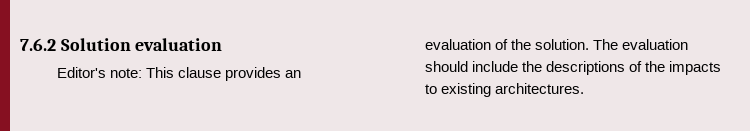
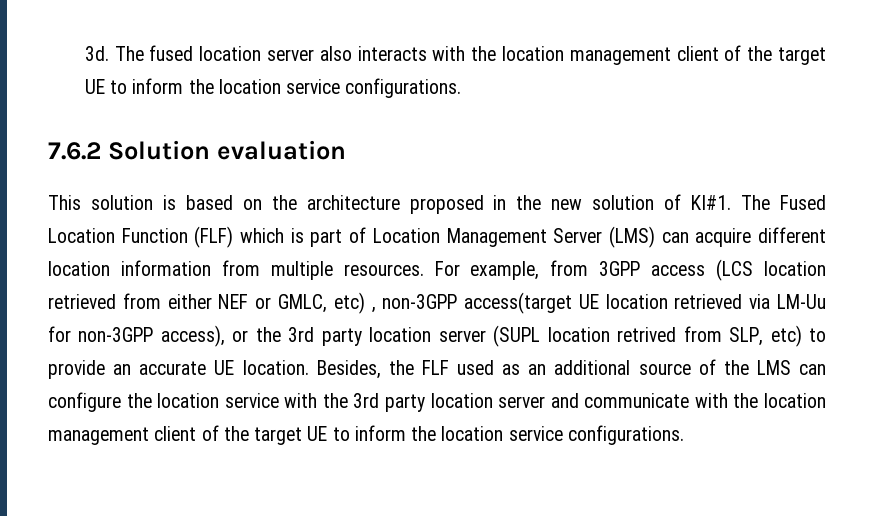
[20,38,223,51] [56,67,301,81] [424,39,688,50] [424,61,722,75] [424,83,584,97] 7.6.2 Solution evaluation // Editor's note: This clause provides an evaluation of the solution. The evaluation should include the descriptions of the impacts to existing architectures. -> [84,45,826,65] [84,78,462,98] [48,140,346,160] [48,194,826,214] [48,226,826,248] [48,259,826,281] [48,292,827,314] [48,325,826,347] [48,359,826,379] [48,392,826,412] [48,425,684,445] 3d. The fused location server also interacts with the location management client of the target UE to inform the location service configurations. // 7.6.2 Solution evaluation // This solution is based on the architecture proposed in the new solution of KI#1. The Fused Location Function (FLF) which is part of Location Management Server (LMS) can acquire different location information from multiple resources. For example, from 3GPP access (LCS location retrieved from either NEF or GMLC, etc) , non-3GPP access(target UE location retrieved via LM-Uu for non-3GPP access), or the 3rd party location server (SUPL location retrived from SLP, etc) to provide an accurate UE location. Besides, the FLF used as an additional source of the LMS can configure the location service with the 3rd party location server and communicate with the location management client of the target UE to inform the location service configurations.

